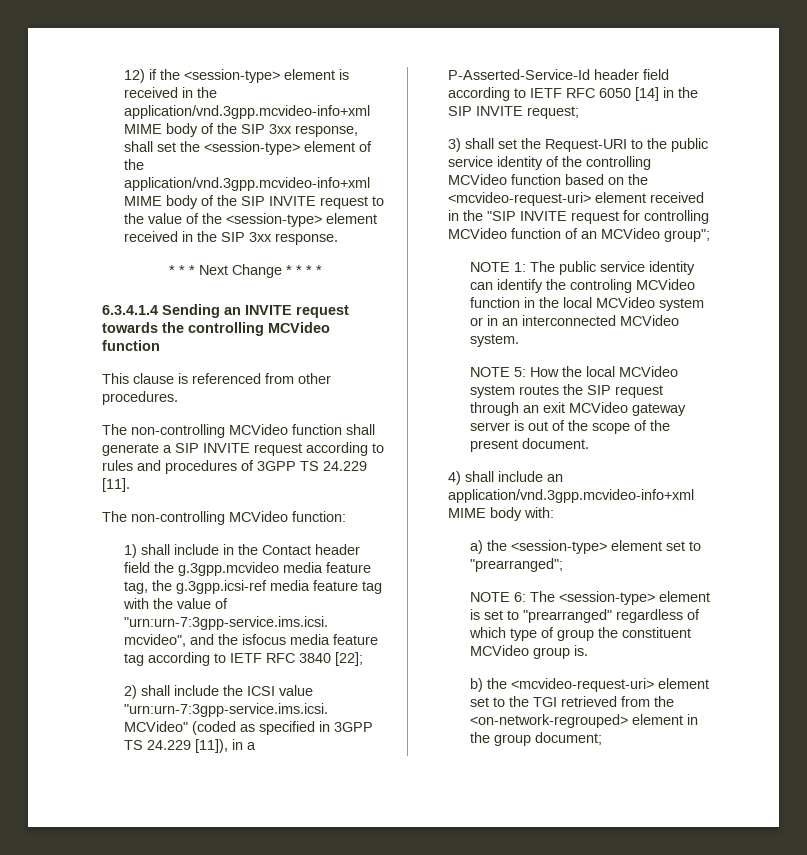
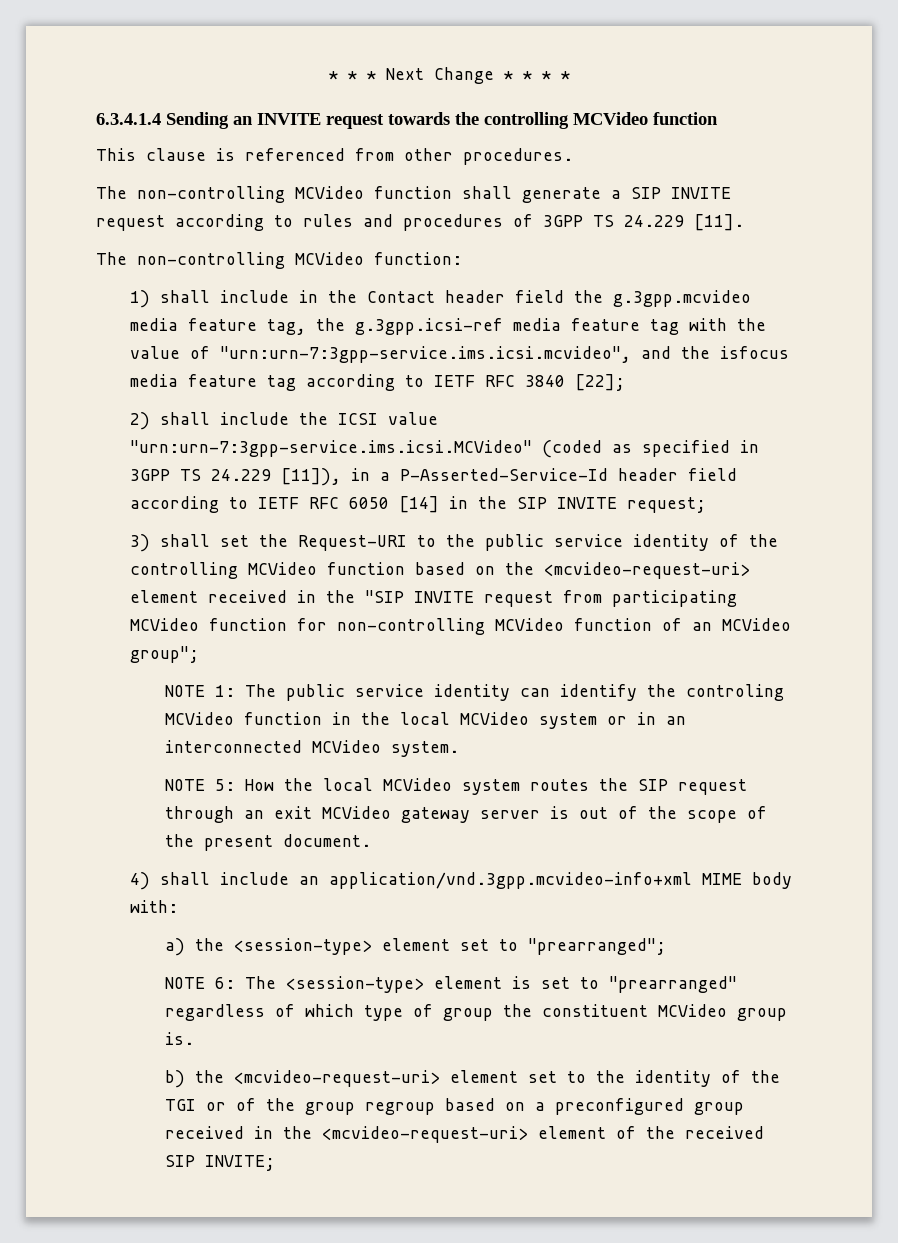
[124,69,350,83] [124,87,218,98] [124,105,371,119] [124,123,359,137] [124,141,373,155] [124,159,145,170] [124,177,371,191] [124,195,385,209] [124,213,378,227] [124,231,339,245] 12) if the <session-type> element is received in the application/vnd.3gpp.mcvideo-info+xml MIME body of the SIP 3xx response, shall set the <session-type> element of the application/vnd.3gpp.mcvideo-info+xml MIME body of the SIP INVITE request to the value of the <session-type> element received in the SIP 3xx response. // -> (328, 75) none
[623,210,710,224] for controlling -> [563,590,738,607] [130,618,486,635] from participating MCVideo function for non-controlling
[533,696,675,707] [470,714,699,728] [470,732,603,746] TGI retrieved from the <on-network-regrouped> element in the group document; -> [634,1070,780,1087] [164,1098,744,1115] [164,1126,764,1143] [164,1155,275,1171] identity of the TGI or of the group regroup based on a preconfigured group received in the <mcvideo-request-uri> element of the received SIP INVITE;

